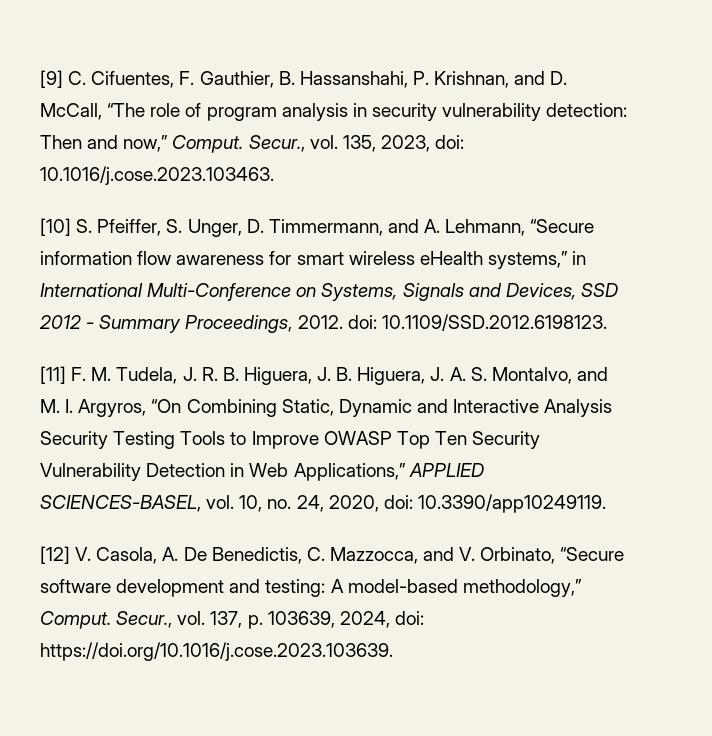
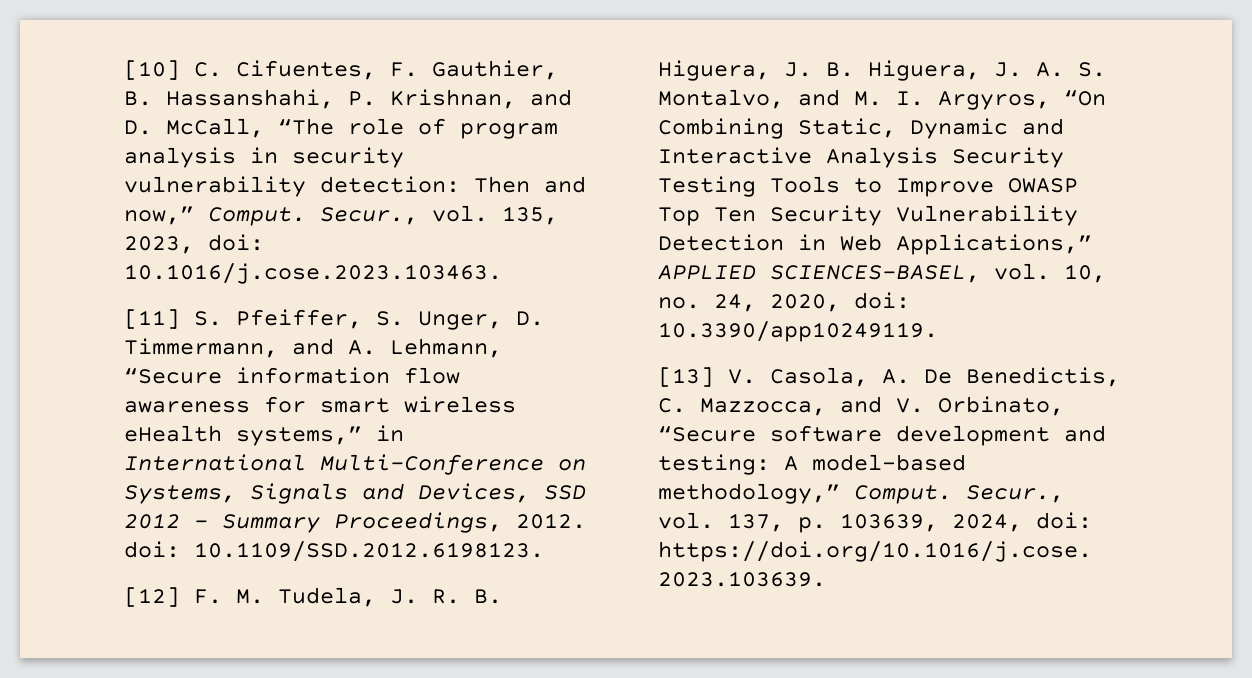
[40,70,63,88] [9] -> [124,60,180,80] [10]
[40,218,71,236] [10] -> [124,309,180,329] [11]
[40,366,66,384] [11] -> [124,587,180,607] [12]
[40,546,70,564] [12] -> [658,367,714,387] [13]

